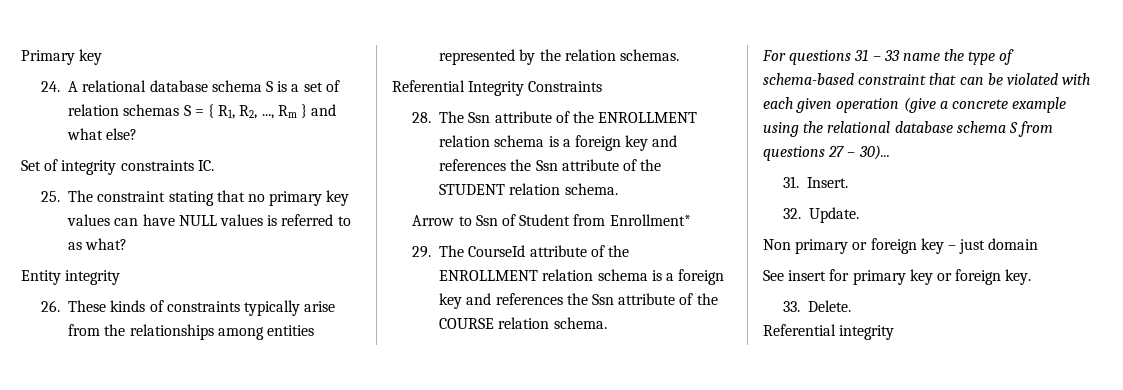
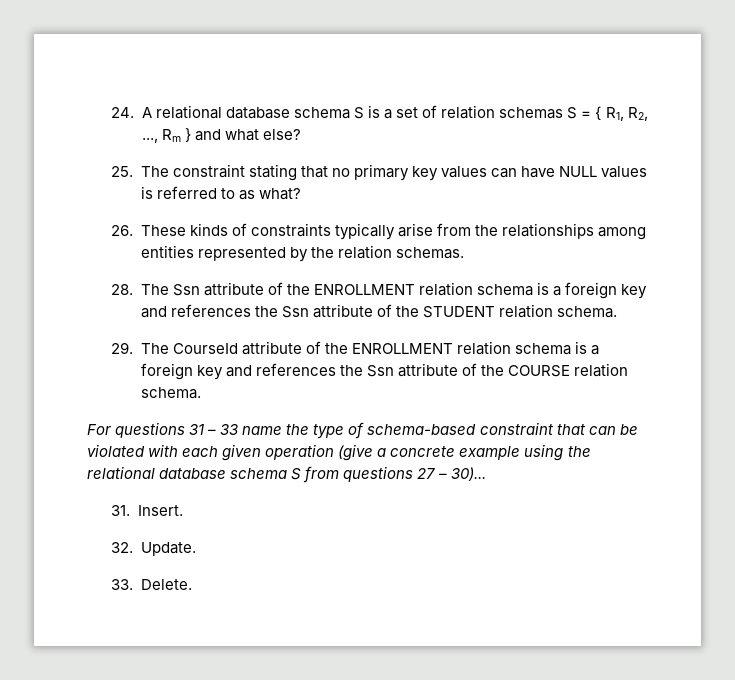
[21,49,103,65] Primary key // -> (111, 112) none
[21,159,214,175] // Set of integrity constraints IC. -> (302, 134) none
[21,270,121,285] // Entity integrity -> (302, 194) none
[392,80,603,96] // Referential Integrity Constraints -> (465, 253) none
[412,214,691,226] // Arrow to Ssn of Student from Enrollment* -> (618, 312) none
[763,238,1039,254] [763,269,1032,285] // Non primary or foreign key – just domain // See insert for primary key or foreign key. -> (196, 549) none
[763,324,895,340] // Referential integrity -> (192, 584) none

